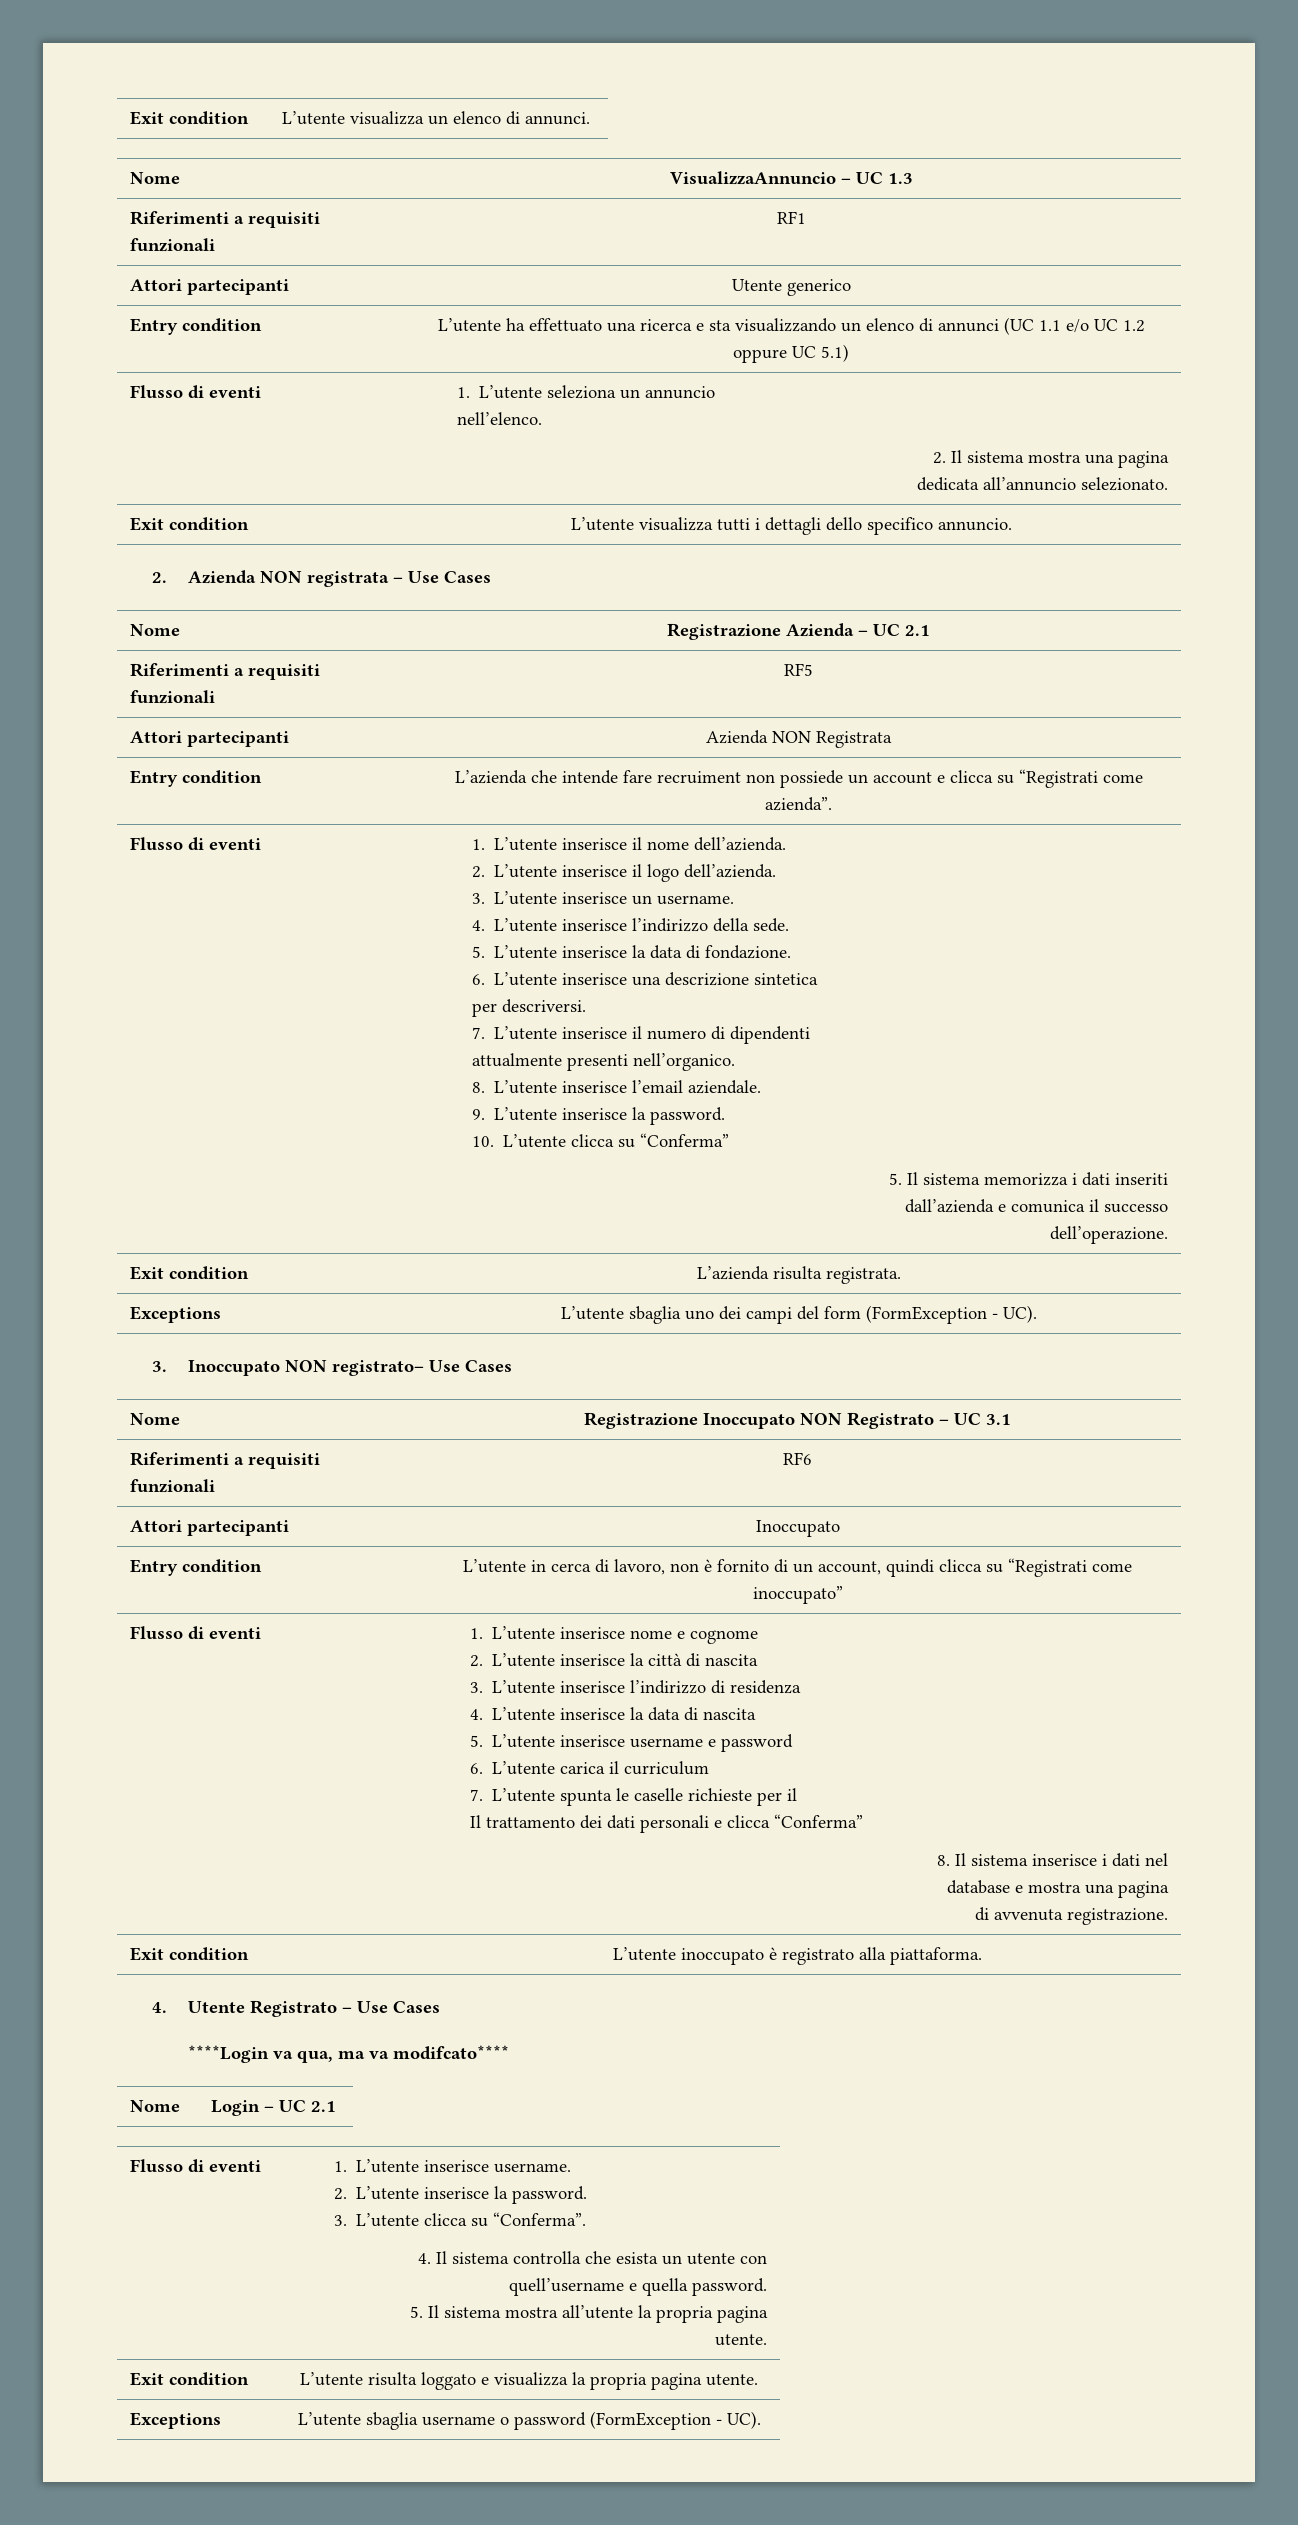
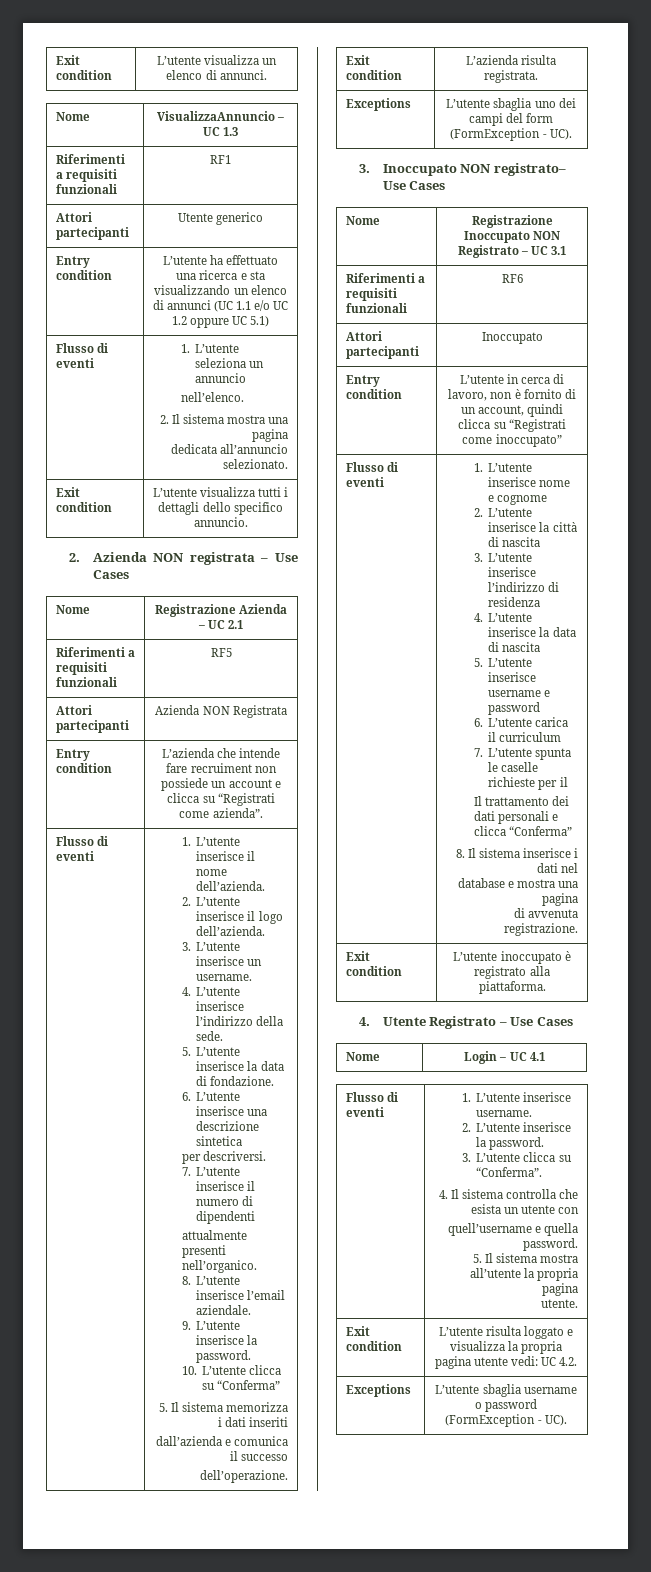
[187,2045,509,2063] // ****Login va qua, ma va modifcato**** -> (573, 1021) none
[311,2101,336,2112] 2.1 -> [529,1052,545,1061] 4.1
[706,2374,758,2386] utente. -> [473,1356,578,1366] utente vedi: UC 4.2.

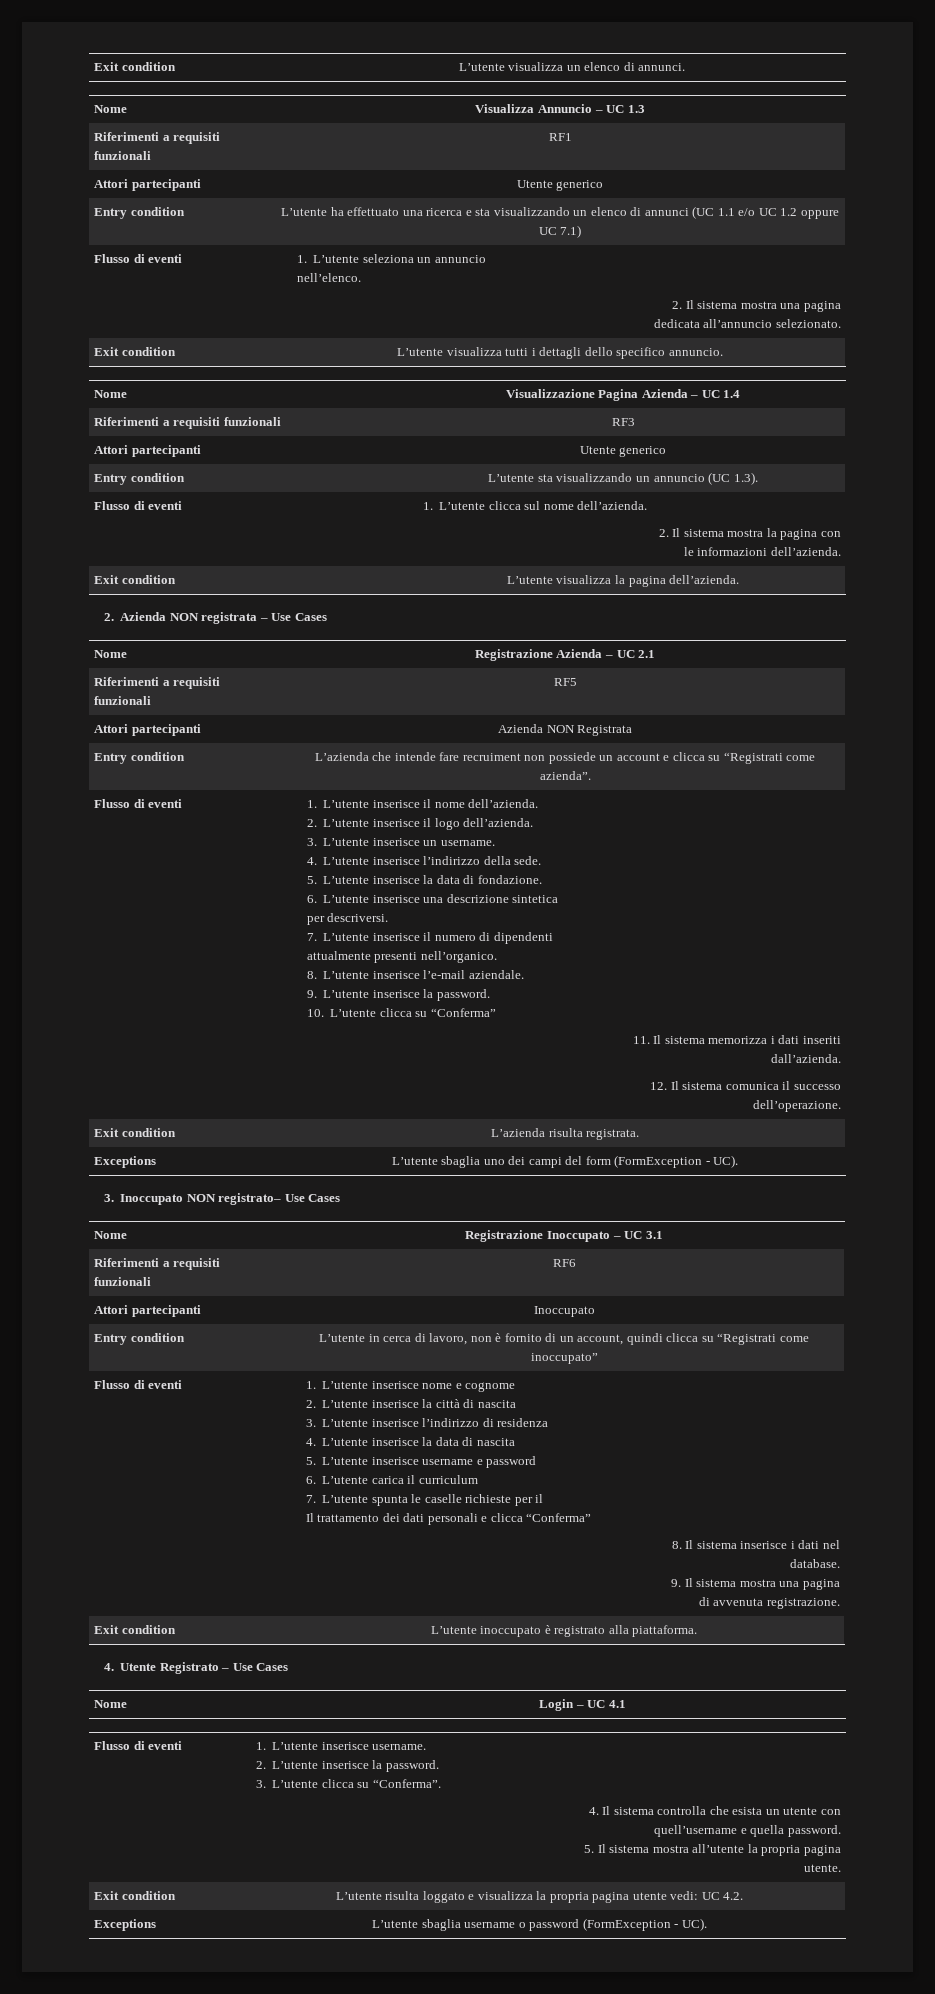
[156,111,275,121] VisualizzaAnnuncio -> [475,104,592,113] Visualizza Annuncio
[250,316,270,327] 5.1) -> [560,225,582,238] 7.1)
(248, 522) none -> [94,390,128,398] [505,389,741,401] [94,417,281,429] [611,418,635,426] [94,445,201,457] [579,446,667,457] [94,473,185,485] [488,472,758,485] [94,501,183,510] [422,501,648,510] [658,528,841,540] [683,547,841,556] [94,575,176,584] [506,575,740,587] // Nome | Visualizzazione Pagina Azienda – UC 1.4 // Riferimenti a requisiti funzionali | RF3 // Attori partecipanti | Utente generico // Entry condition | L’utente sta visualizzando un annuncio (UC 1.3). // Flusso di eventi | 1. L’utente clicca sul nome dell’azienda. // 2. Il sistema mostra la pagina con // le informazioni dell’azienda. // Exit condition | L’utente visualizza la pagina dell’azienda.
[247,1290,286,1300] l’email -> [423,970,466,979] l’e-mail
[159,1403,169,1412] 5. -> [632,1036,650,1044] 11.
[156,1436,232,1446] dall’azienda e -> [770,1054,841,1063] [650,1081,723,1090] dall’azienda. // 12. Il sistema
[533,231,561,240] [457,245,519,258] NON Registrato -> (610, 1236) none
[458,878,515,888] database e -> [789,1559,840,1568] [671,1578,737,1587] database. // 9. Il sistema

